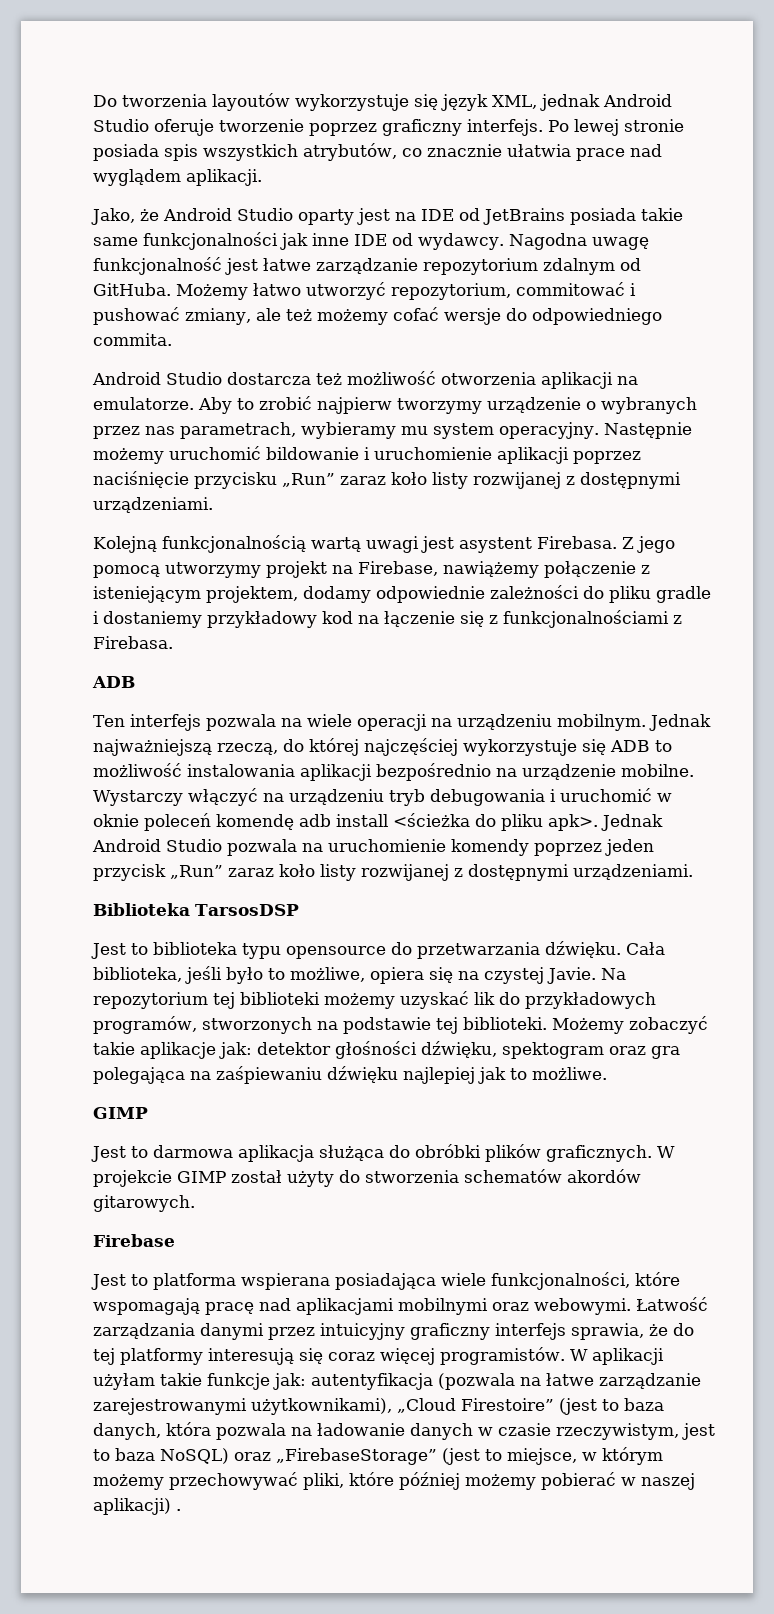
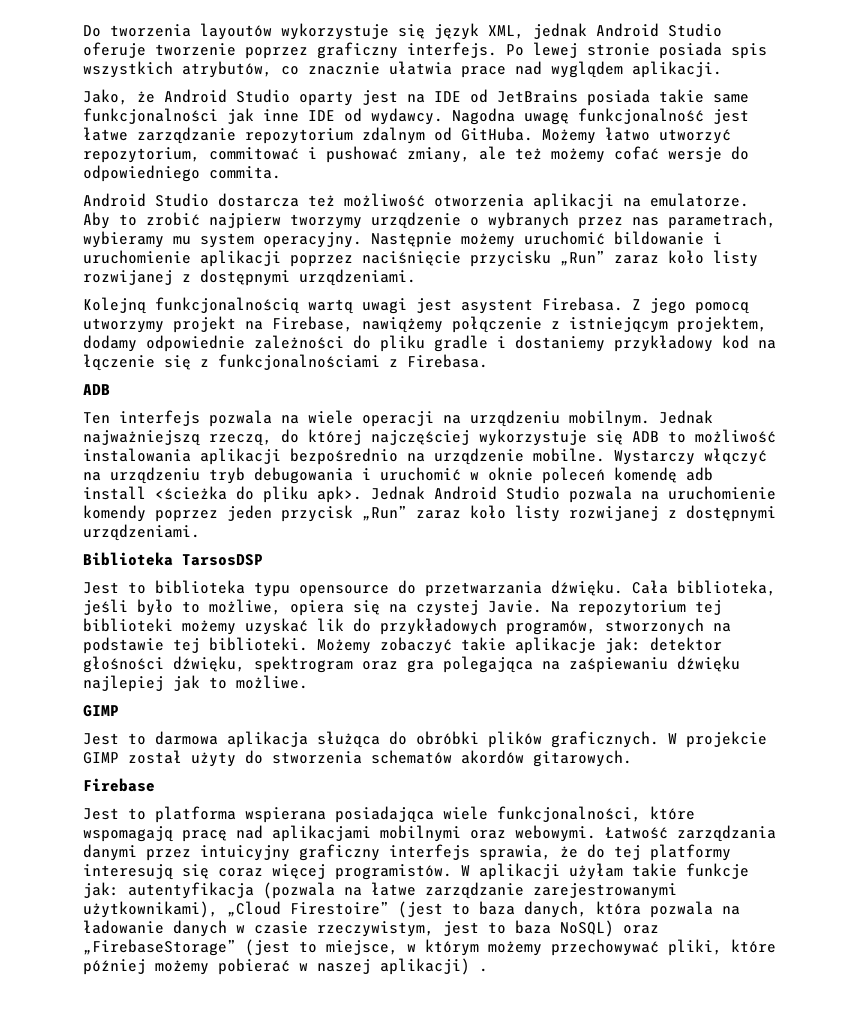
[93,586,201,603] isteniejącym -> [569,317,668,333] istniejącym
[502,1042,604,1059] spektogram -> [254,656,353,673] spektrogram

